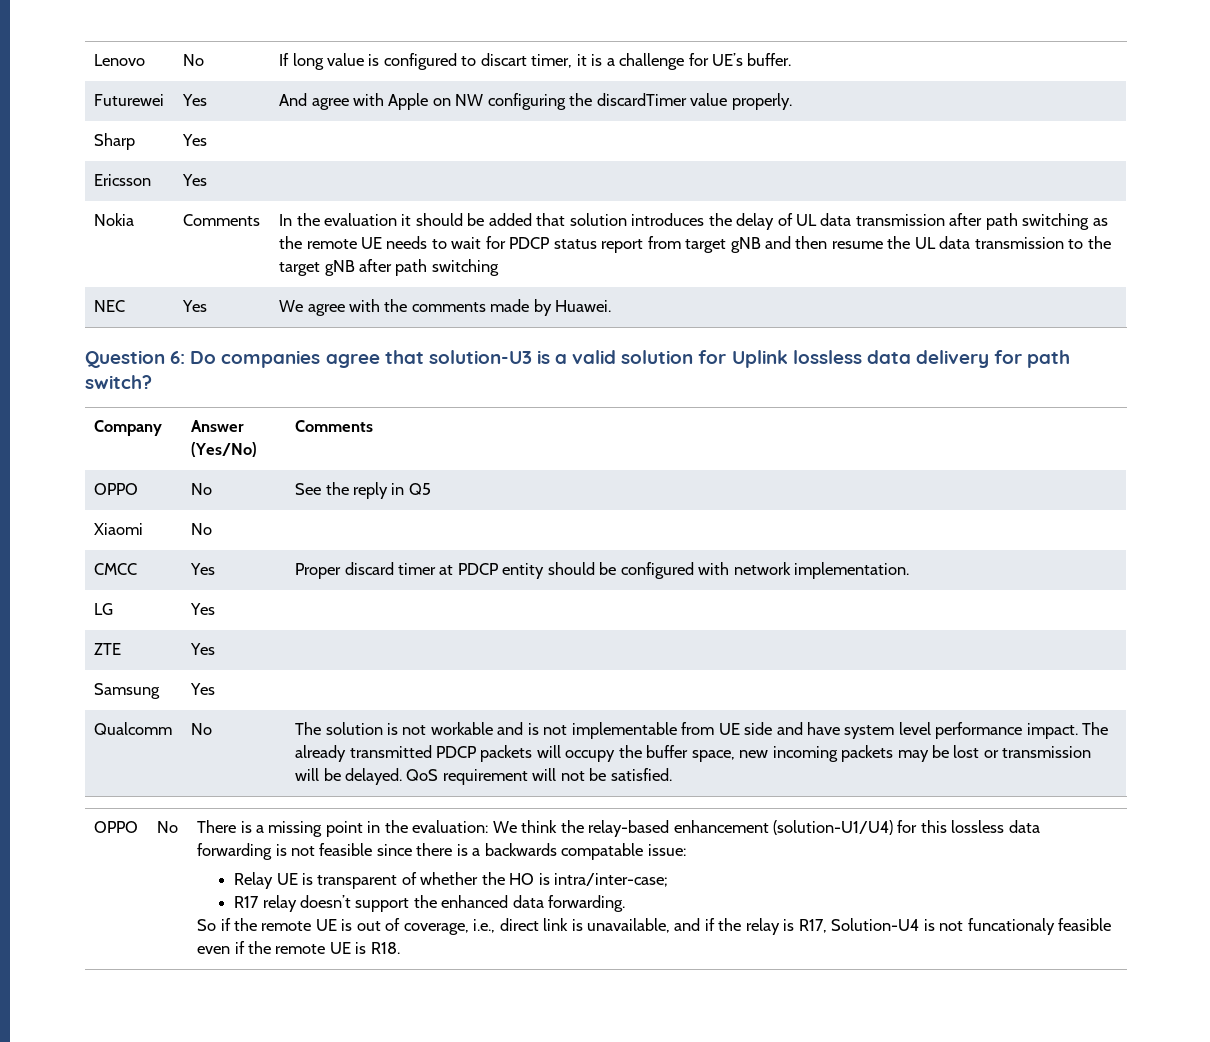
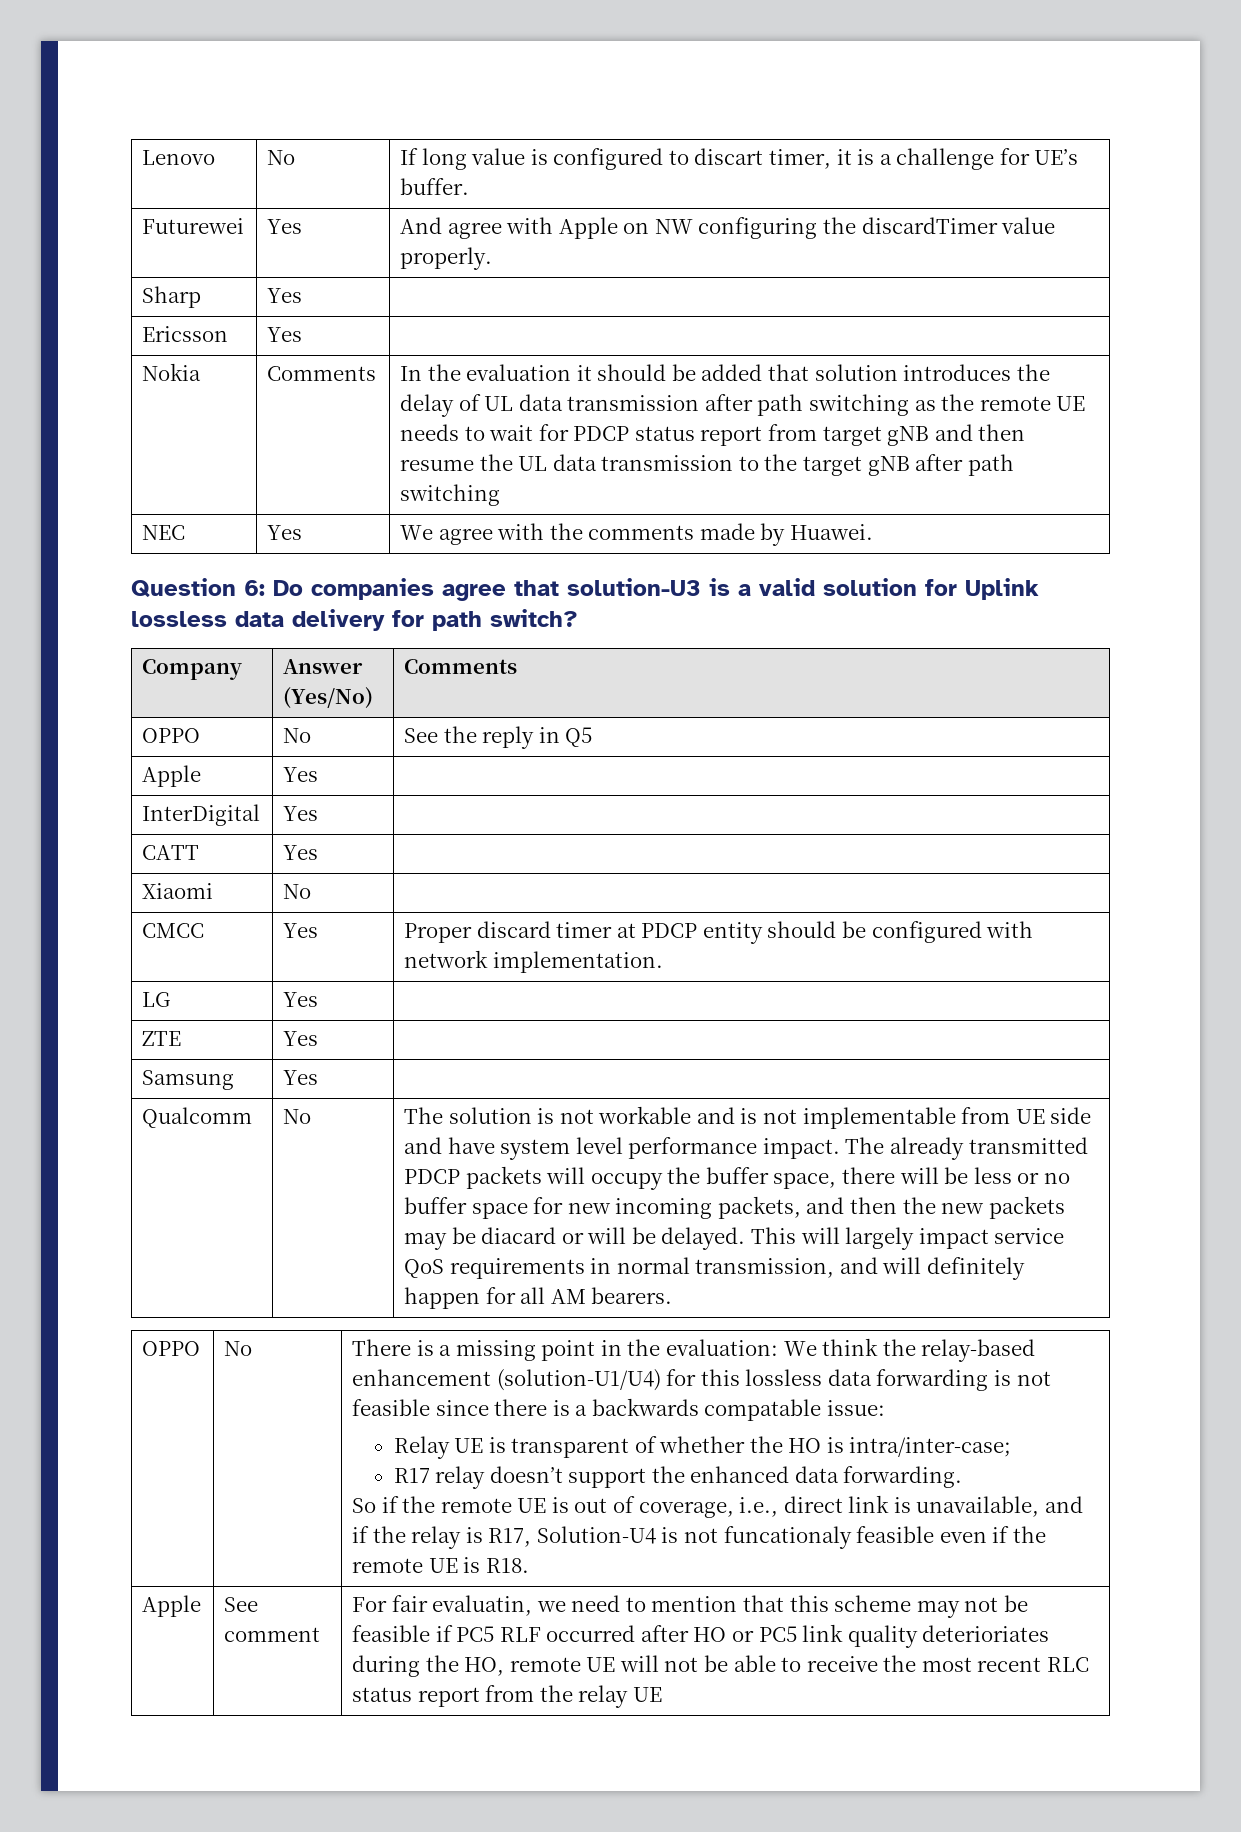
(431, 489) none -> [142,765,202,787] [283,767,319,782] [142,804,261,826] [283,806,319,821] [142,845,200,860] [283,845,319,860] // Apple | Yes | // InterDigital | Yes | // CATT | Yes |
[739,745,1092,762] [295,768,672,785] new incoming packets may be lost or transmission will be delayed. QoS requirement will not be satisfied. -> [842,1167,1070,1184] [404,1196,1065,1219] [404,1227,1065,1250] [404,1257,1026,1280] [404,1287,673,1309] there will be less or no buffer space for new incoming packets, and then the new packets may be diacard or will be delayed. This will largely impact service QoS requirements in normal transmission, and will definitely happen for all AM bearers.
(400, 948) none -> [142,1595,202,1617] [224,1597,259,1612] [224,1627,321,1642] [352,1595,1028,1618] [352,1624,1050,1648] [352,1655,1089,1677] [352,1685,662,1708] // Apple | See comment | For fair evaluatin, we need to mention that this scheme may not be feasible if PC5 RLF occurred after HO or PC5 link quality deterioriates during the HO, remote UE will not be able to receive the most recent RLC status report from the relay UE

